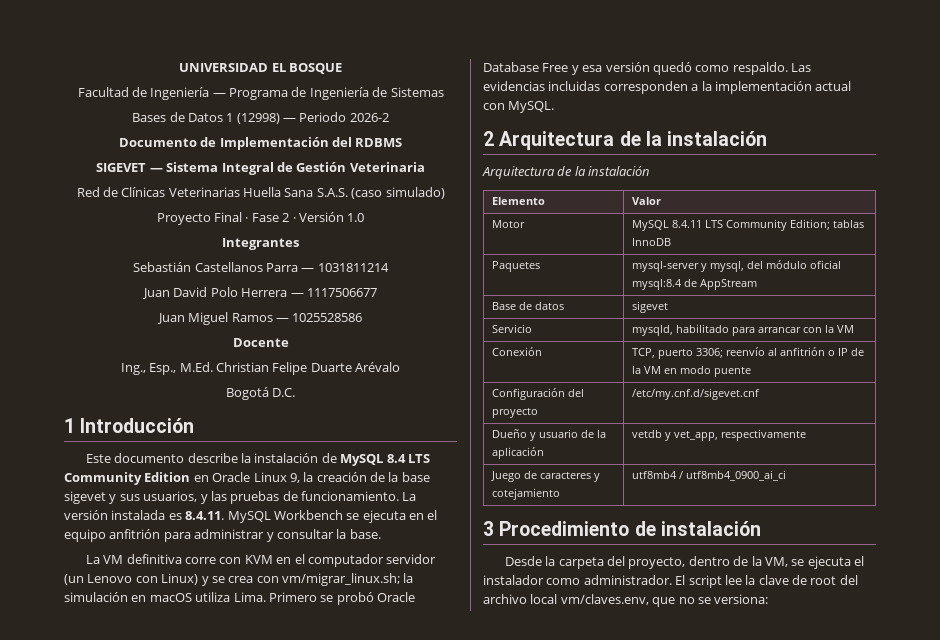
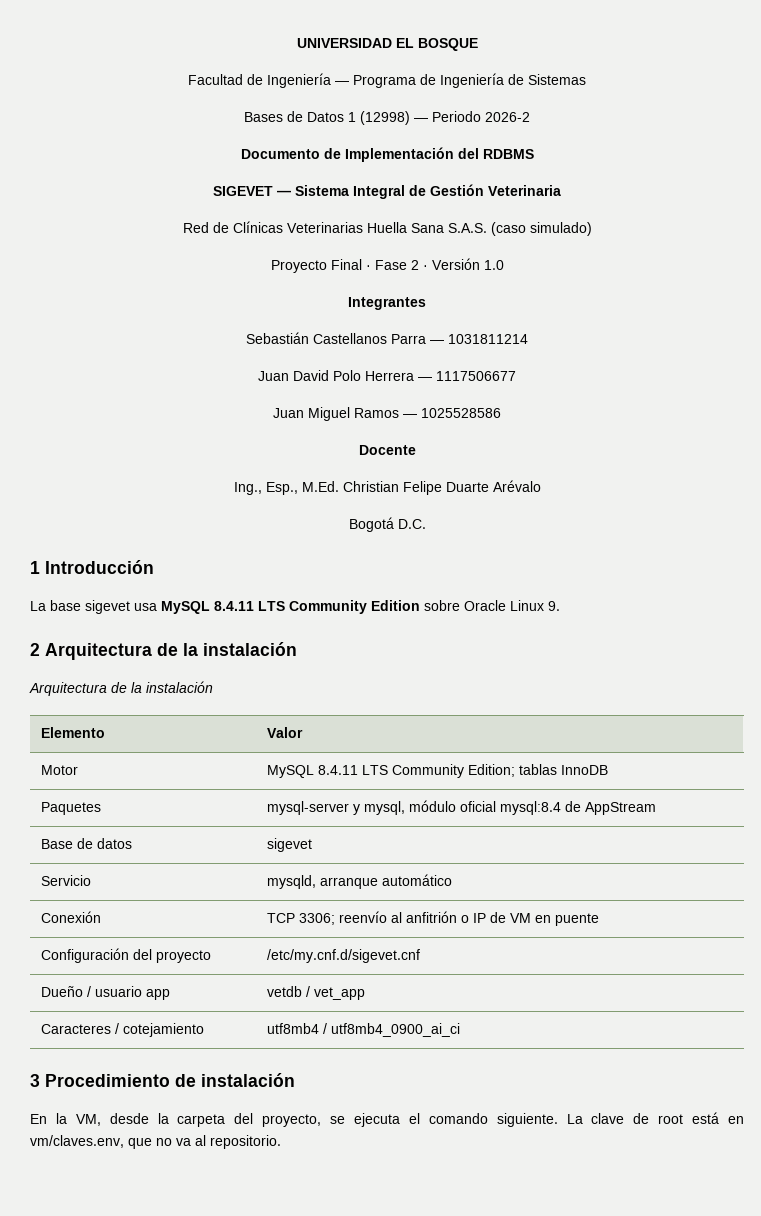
[85,453,406,466] Este documento describe la instalación de MySQL 8.4 -> [30,600,254,614] La base sigevet usa MySQL 8.4.11
[193,475,209,482] en -> [424,600,460,611] sobre
[289,472,430,483] [64,491,417,504] [64,510,438,523] [64,529,381,542] [85,554,437,567] [64,573,414,586] [64,592,415,605] [483,62,811,75] [483,81,852,94] [483,101,555,113] 9, la creación de la base sigevet y sus usuarios, y las pruebas de funcionamiento. La versión instalada es 8.4.11. MySQL Workbench se ejecuta en el equipo anfitrión para administrar y consultar la base. // La VM definitiva corre con KVM en el computador servidor (un Lenovo con Linux) y se crea con vm/migrar_linux.sh; la simulación en macOS utiliza Lima. Primero se probó Oracle Database Free y esa versión quedó como respaldo. Las evidencias incluidas corresponden a la implementación actual con MySQL. -> [548,601,560,611] 9.
[746,261,763,269] del -> (405, 808) none
[675,324,854,336] habilitado para arrancar con la VM -> [319,874,452,889] arranque automático
[631,348,693,359] TCP, puerto -> [266,913,295,923] TCP
[631,366,641,374] la -> (506, 917) none
[679,366,711,374] modo -> (551, 919) none
[529,429,606,441] [491,447,544,459] [631,429,806,441] [490,471,600,482] y usuario de la aplicación | vetdb y vet_app, respectivamente // Juego de caracteres y -> [86,986,170,1000] [266,986,365,1000] [40,1023,119,1034] / usuario app | vetdb / vet_app // Caracteres /
[504,556,865,569] [483,575,858,588] [483,594,769,607] Desde la carpeta del proyecto, dentro de la VM, se ejecuta el instalador como administrador. El script lee la clave de root del archivo local vm/claves.env, que no se versiona: -> [30,1112,745,1127] [30,1135,281,1149] En la VM, desde la carpeta del proyecto, se ejecuta el comando siguiente. La clave de root está en vm/claves.env, que no va al repositorio.

